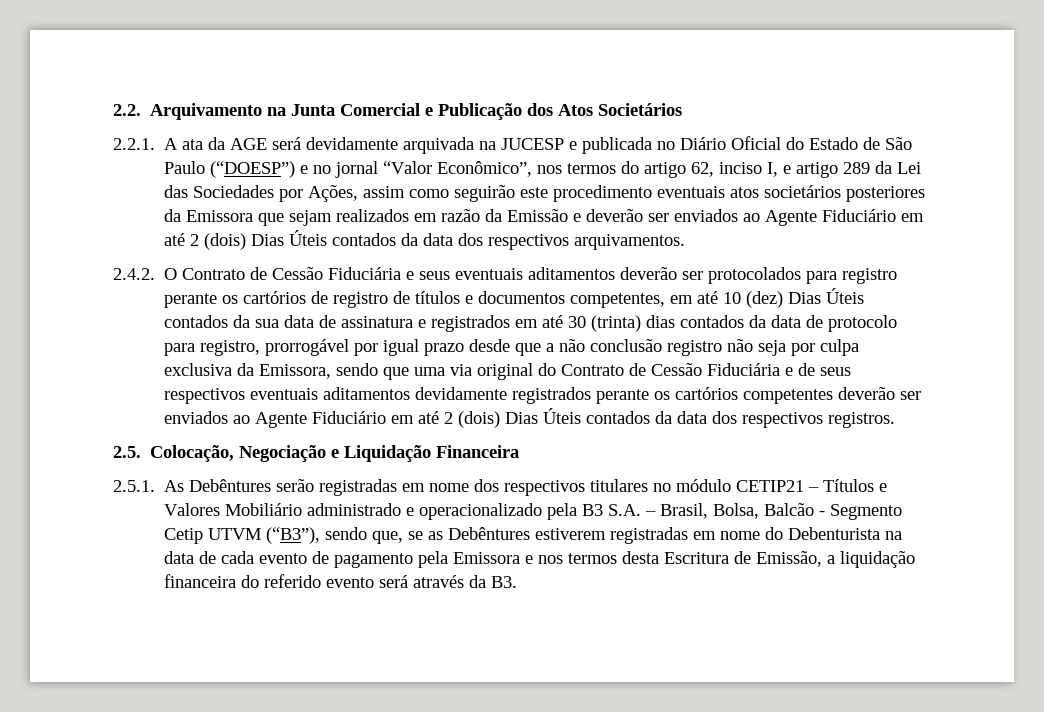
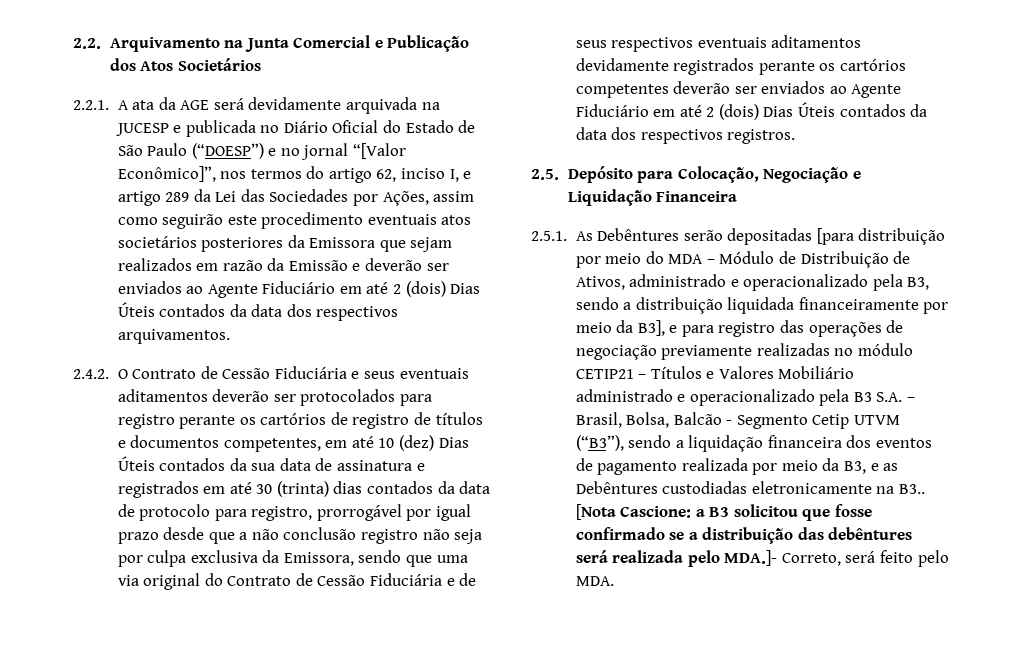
[383,161,533,177] “Valor Econômico”, -> [353,143,407,159] [117,166,216,182] “[Valor Econômico]”,
(141, 452) none -> [567,166,674,183] Depósito para
[319,479,649,496] registradas em nome dos respectivos titulares -> [727,228,946,245] [575,251,911,268] [575,274,930,291] [575,297,949,314] [575,320,904,337] [575,343,830,360] depositadas [para distribuição por meio do MDA – Módulo de Distribuição de Ativos, administrado e operacionalizado pela B3, sendo a distribuição liquidada financeiramente por meio da B3], e para registro das operações de negociação previamente realizadas
[372,527,903,544] [164,551,916,568] [164,574,518,588] que, se as Debêntures estiverem registradas em nome do Debenturista na data de cada evento de pagamento pela Emissora e nos termos desta Escritura de Emissão, a liquidação financeira do referido evento será através da B3. -> [675,435,933,452] [575,458,899,475] [575,481,925,494] [575,504,873,521] [575,527,913,544] [575,550,949,567] [575,576,614,586] a liquidação financeira dos eventos de pagamento realizada por meio da B3, e as Debêntures custodiadas eletronicamente na B3.. [Nota Cascione: a B3 solicitou que fosse confirmado se a distribuição das debêntures será realizada pelo MDA.]- Correto, será feito pelo MDA.

